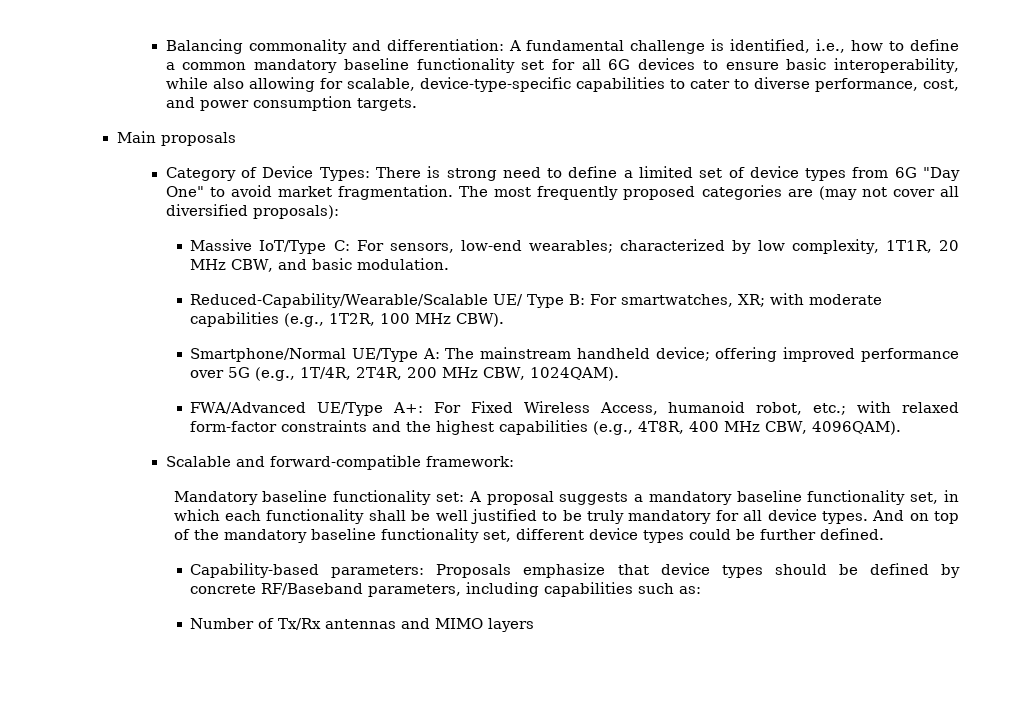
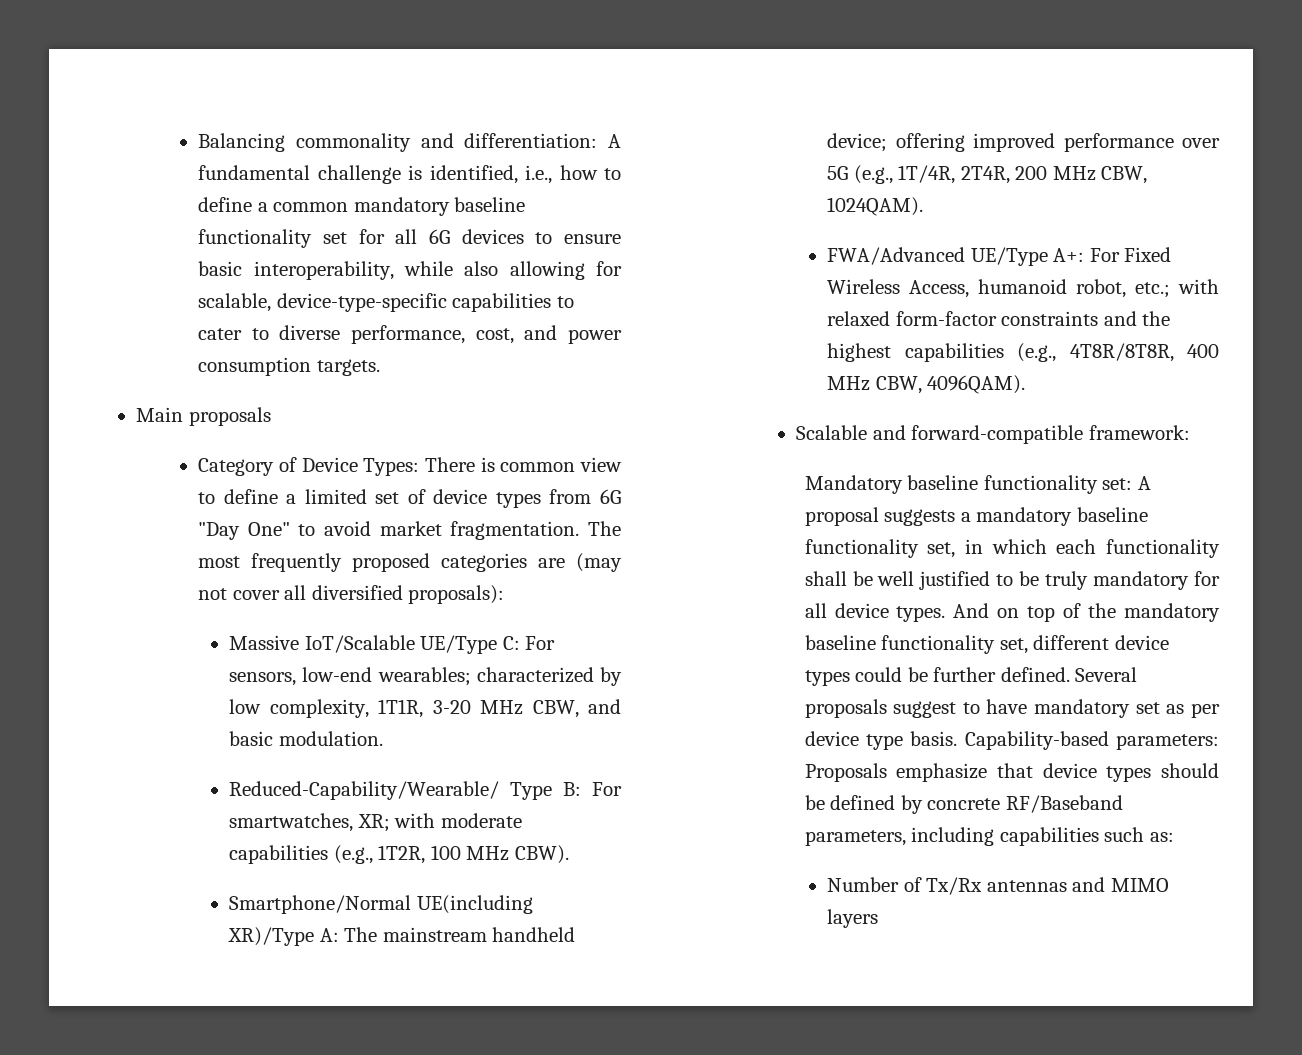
[446,167,541,181] strong need -> [500,457,622,472] common view
[259,240,327,254] IoT/Type -> [304,635,498,654] IoT/Scalable UE/Type
[939,240,960,251] 20 -> [432,700,471,714] 3-20
[190,293,524,308] Reduced-Capability/Wearable/Scalable UE/ -> [229,781,500,800] Reduced-Capability/Wearable/
[351,348,418,362] UE/Type -> [416,895,533,914] [228,927,315,946] UE(including XR)/Type
[638,421,685,434] 4T8R, -> [1069,343,1174,362] 4T8R/8T8R,
(884, 534) // -> [1075,667,1138,682] [804,699,1220,718] [804,731,958,750] Several proposals suggest to have mandatory set as per device type basis.

